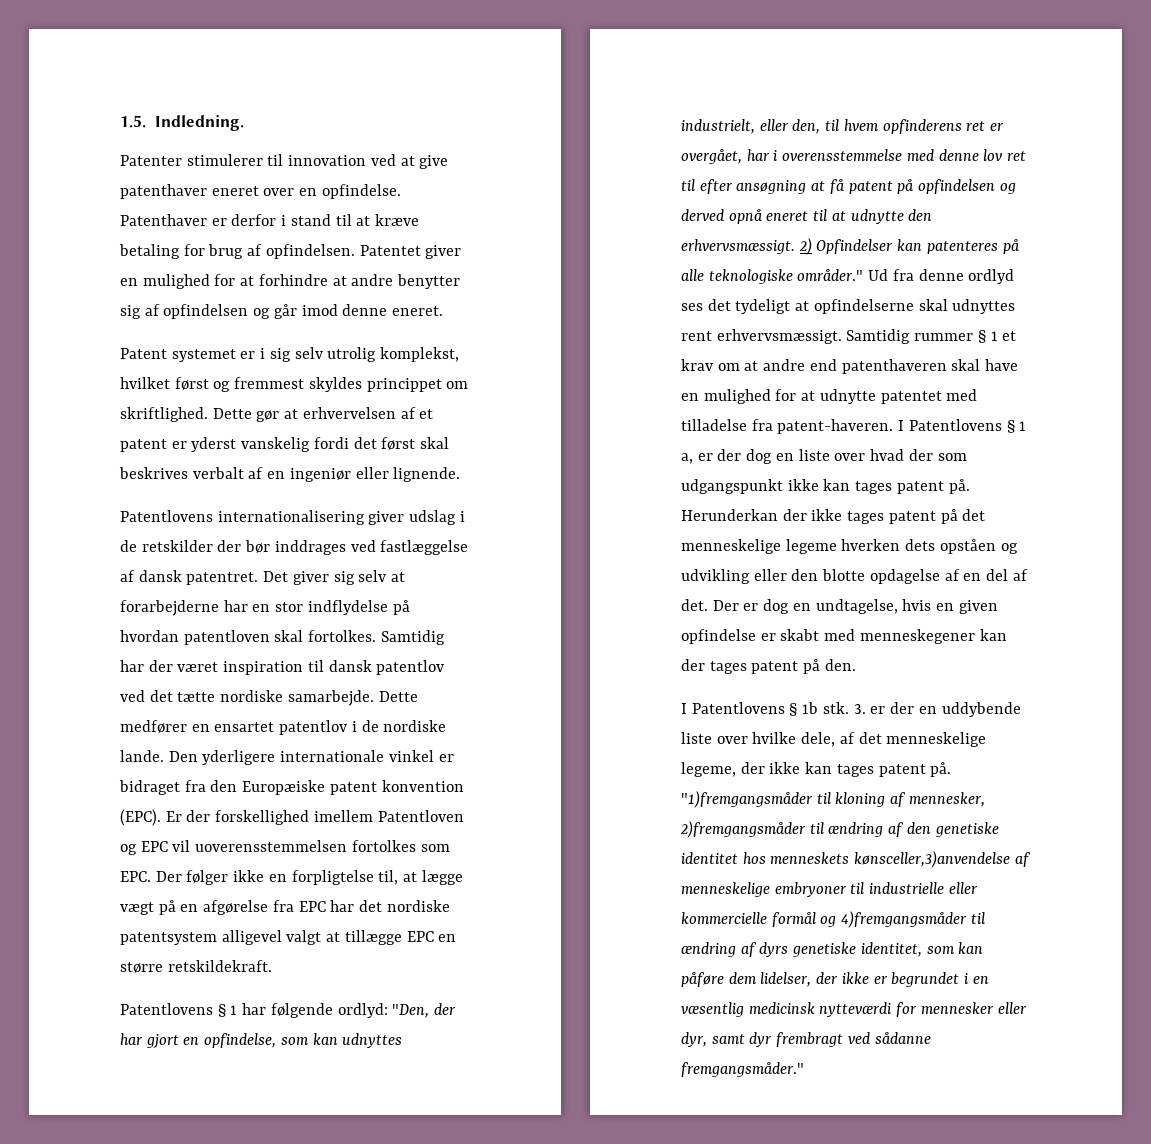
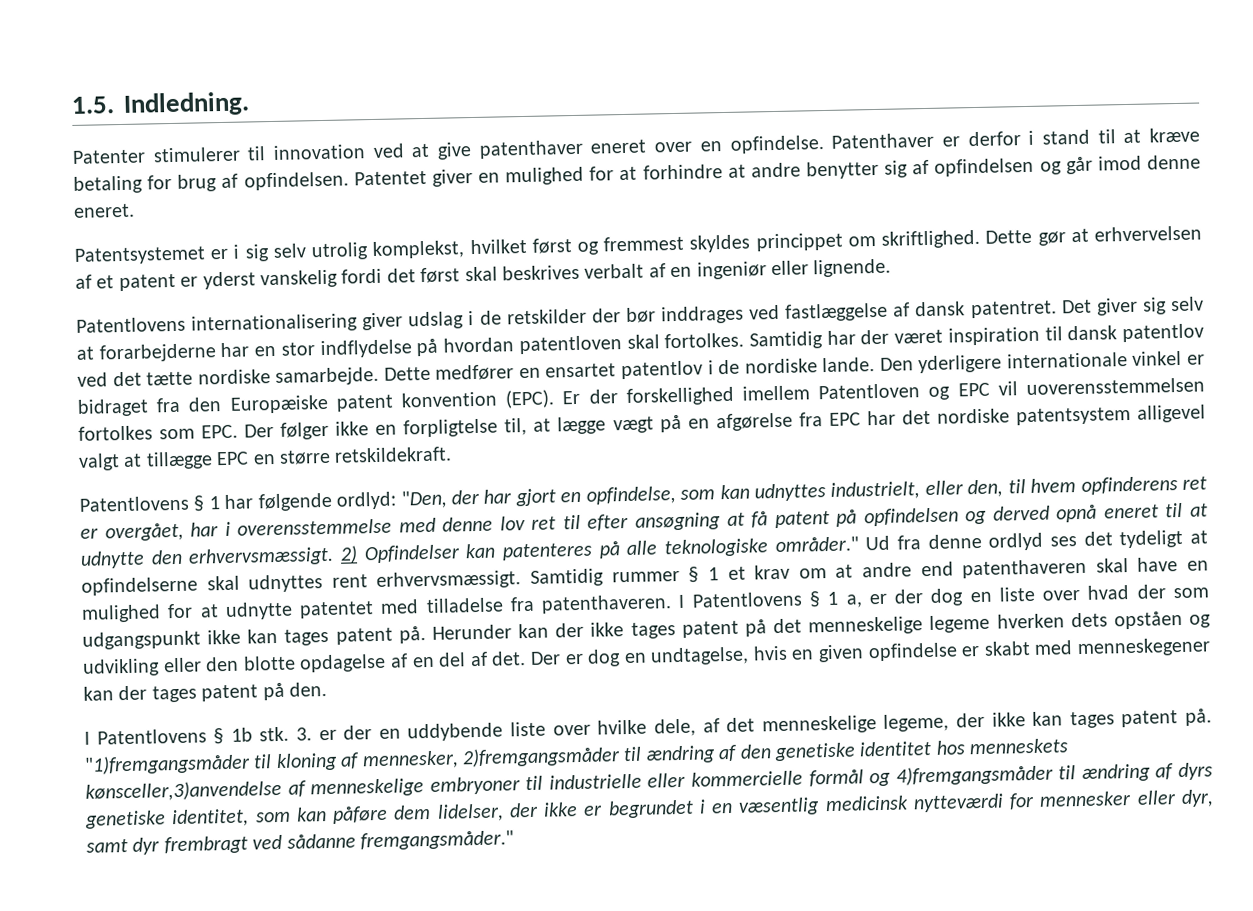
[120,348,236,362] Patent systemet -> [74,246,206,265] Patentsystemet
[777,419,894,434] patent-haveren. -> [541,594,673,614] patenthaveren.
[681,509,778,521] Herunderkan -> [431,623,550,640] Herunder kan

